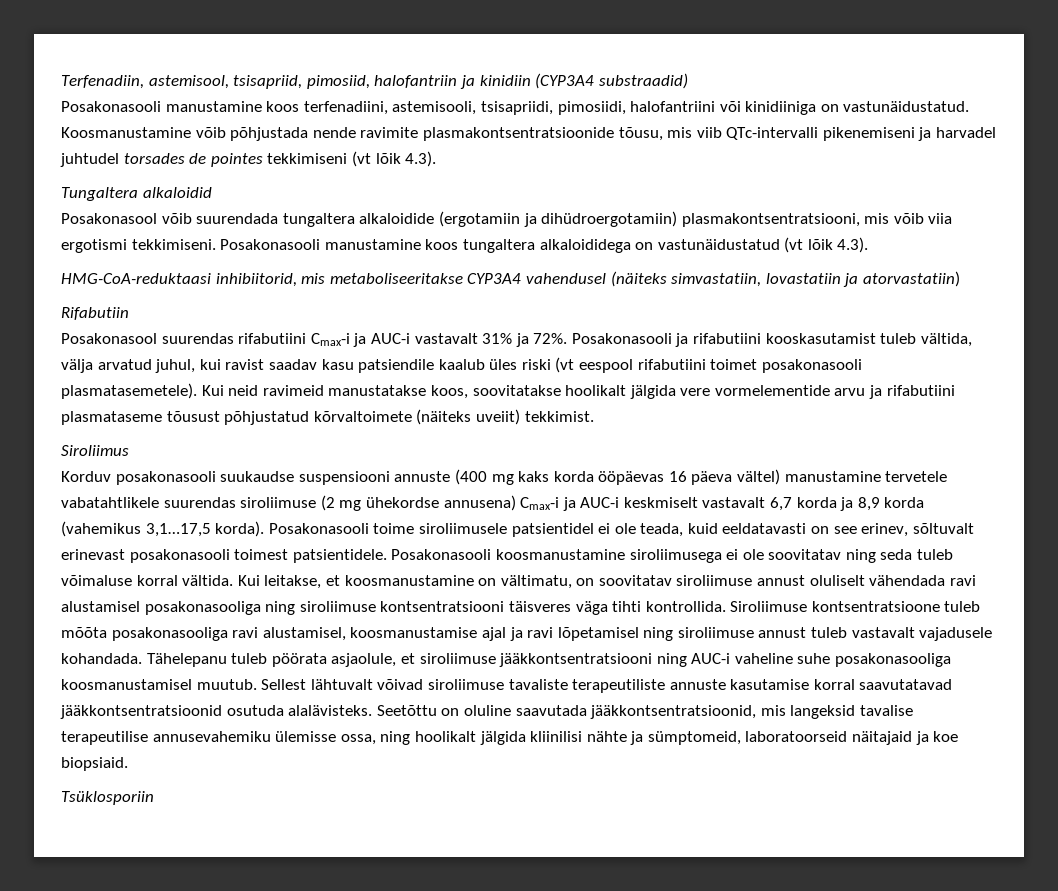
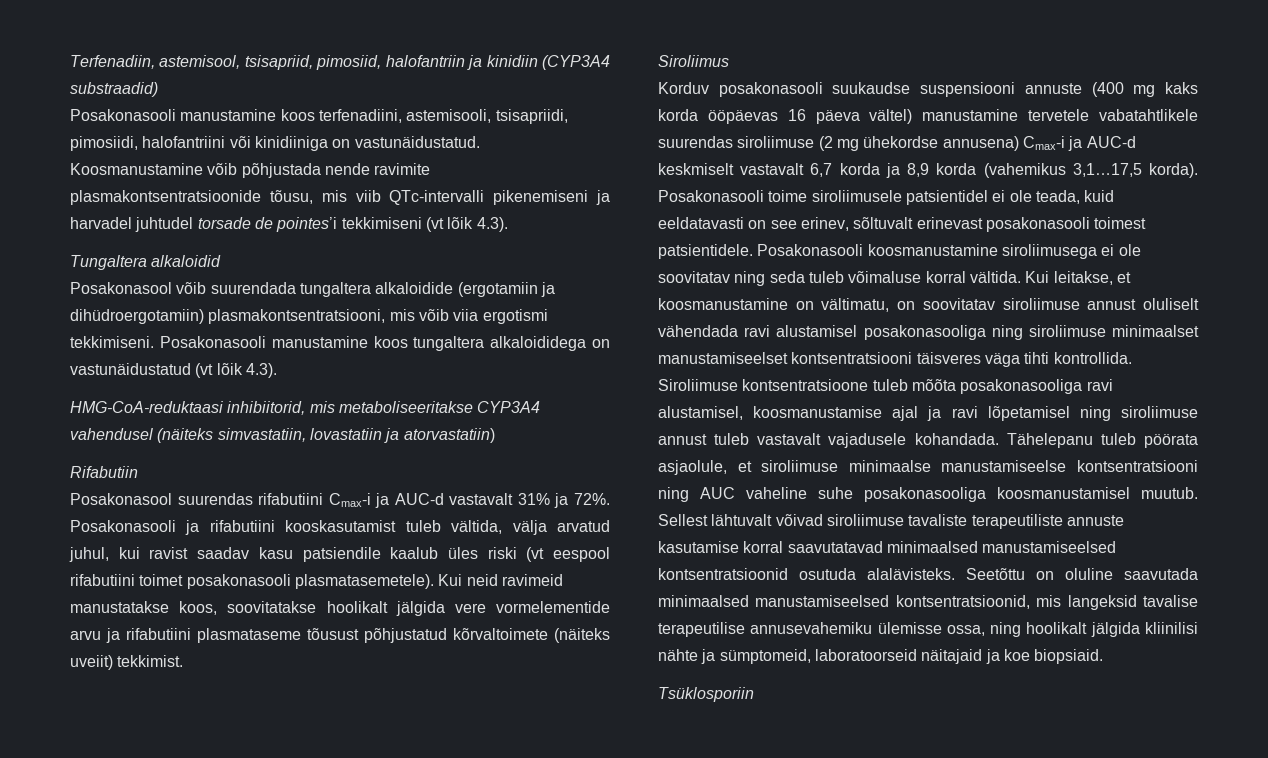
[123,153,263,167] torsades de pointes -> [197,217,338,232] torsade de pointes’i
[370,333,410,344] AUC-i -> [394,493,444,505] AUC-d
[580,497,620,508] AUC-i -> [1086,136,1136,148] AUC-d
(376, 606) none -> [1112,325,1199,337] [658,352,788,364] minimaalset manustamiseelset
[499,653,731,667] jääkkontsentratsiooni ning AUC-i -> [848,460,1198,472] [658,487,735,502] minimaalse manustamiseelse kontsentratsiooni ning AUC
[60,705,222,719] jääkkontsentratsioonid -> [886,541,1117,553] [658,568,788,580] minimaalsed manustamiseelsed kontsentratsioonid
[590,705,757,719] jääkkontsentratsioonid, -> [658,595,1030,609] minimaalsed manustamiseelsed kontsentratsioonid,

